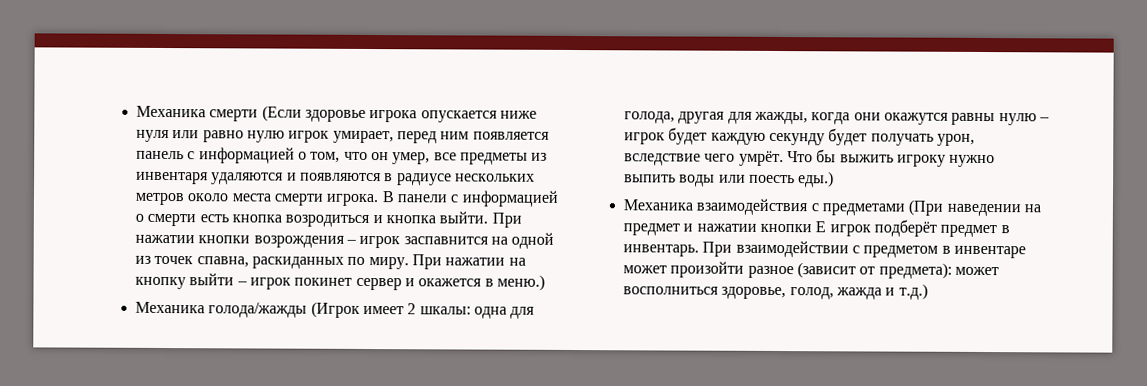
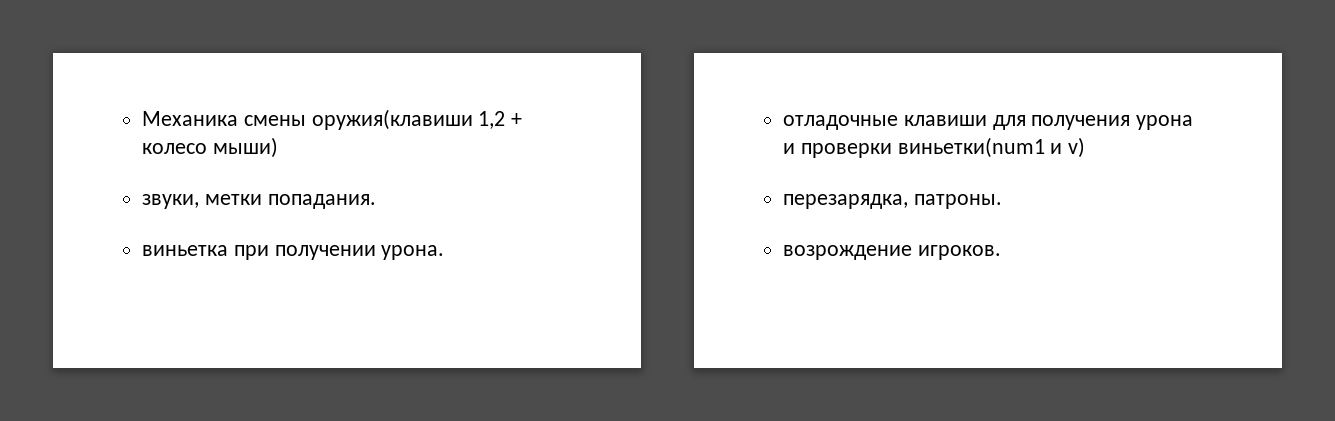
[136,105,537,123] [136,129,550,144] [136,147,548,165] [136,171,535,186] [135,190,559,207] [135,211,522,228] [135,232,555,249] [135,254,526,270] [135,273,545,291] [135,301,536,319] [624,111,1050,126] [624,127,975,146] [624,149,996,168] [624,171,835,188] [623,198,1041,217] [623,219,1010,238] [623,240,1026,259] [623,261,999,279] [623,283,928,300] Механика смерти (Если здоровье игрока опускается ниже нуля или равно нулю игрок умирает, перед ним появляется панель с информацией о том, что он умер, все предметы из инвентаря удаляются и появляются в радиусе нескольких метров около места смерти игрока. В панели с информацией о смерти есть кнопка возродиться и кнопка выйти. При нажатии кнопки возрождения – игрок заспавнится на одной из точек спавна, раскиданных по миру. При нажатии на кнопку выйти – игрок покинет сервер и окажется в меню.) // Механика голода/жажды (Игрок имеет 2 шкалы: одна для голода, другая для жажды, когда они окажутся равны нулю – игрок будет каждую секунду будет получать урон, вследствие чего умрёт. Что бы выжить игроку нужно выпить воды или поесть еды.) // Механика взаимодействия с предметами (При наведении на предмет и нажатии кнопки Е игрок подберёт предмет в инвентарь. При взаимодействии с предметом в инвентаре может произойти разное (зависит от предмета): может восполниться здоровье, голод, жажда и т.д.) -> [141,109,523,130] [141,137,278,158] [141,194,376,209] [141,245,445,260] [782,115,1194,130] [782,137,1086,158] [782,194,1002,209] [782,245,1001,260] Механика смены оружия(клавиши 1,2 + колесо мыши) // звуки, метки попадания. // виньетка при получении урона. // отладочные клавиши для получения урона и проверки виньетки(num1 и v) // перезарядка, патроны. // возрождение игроков.

